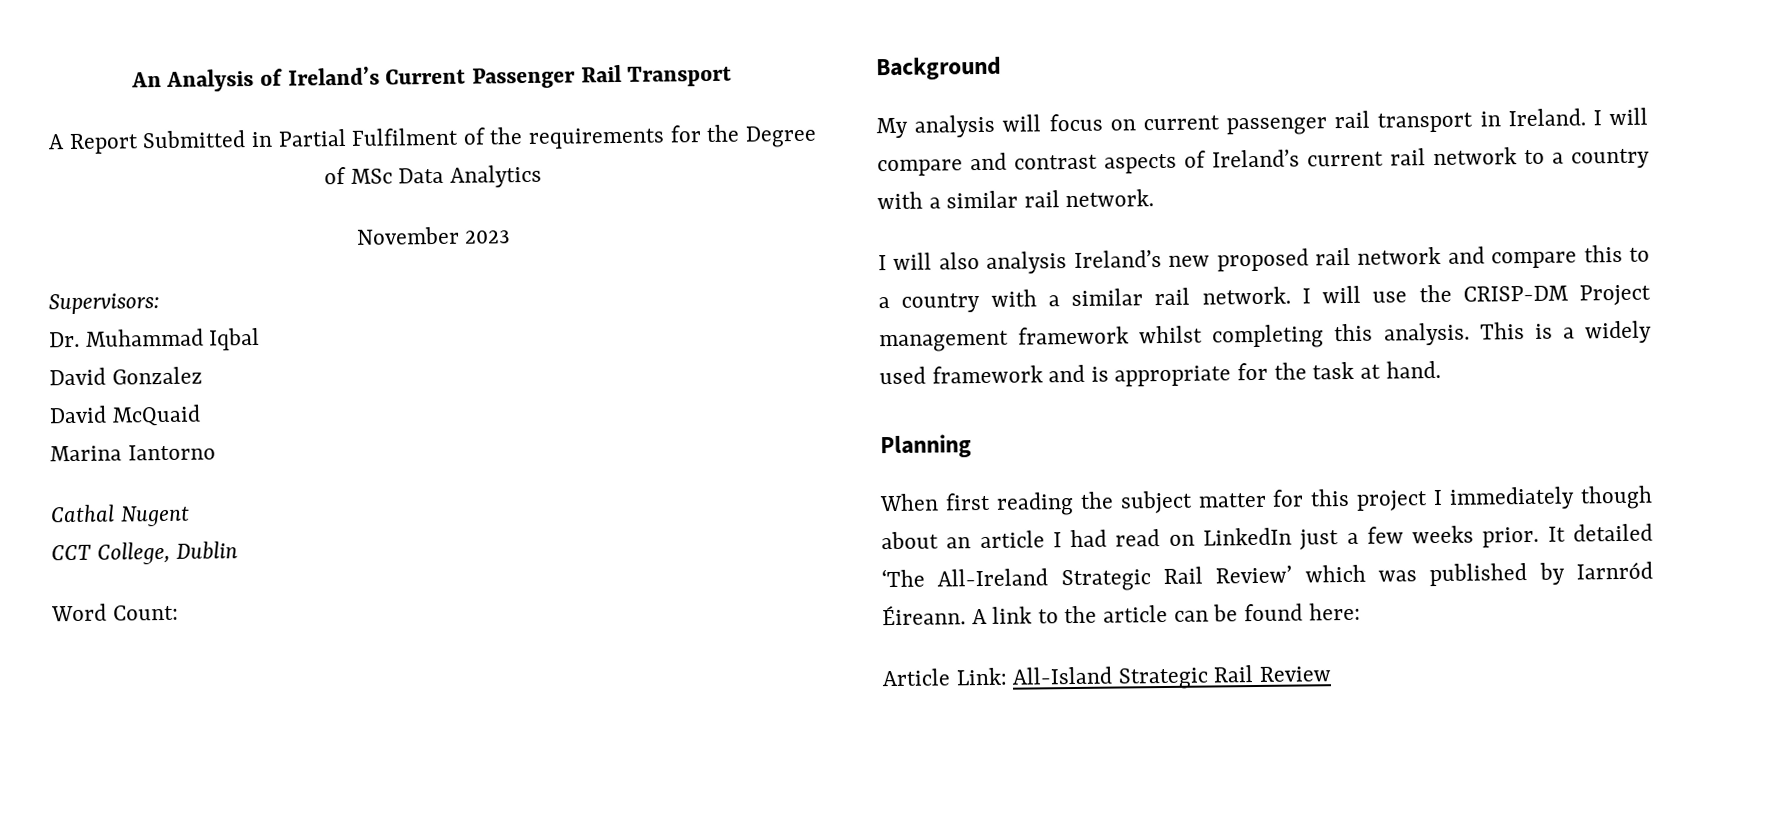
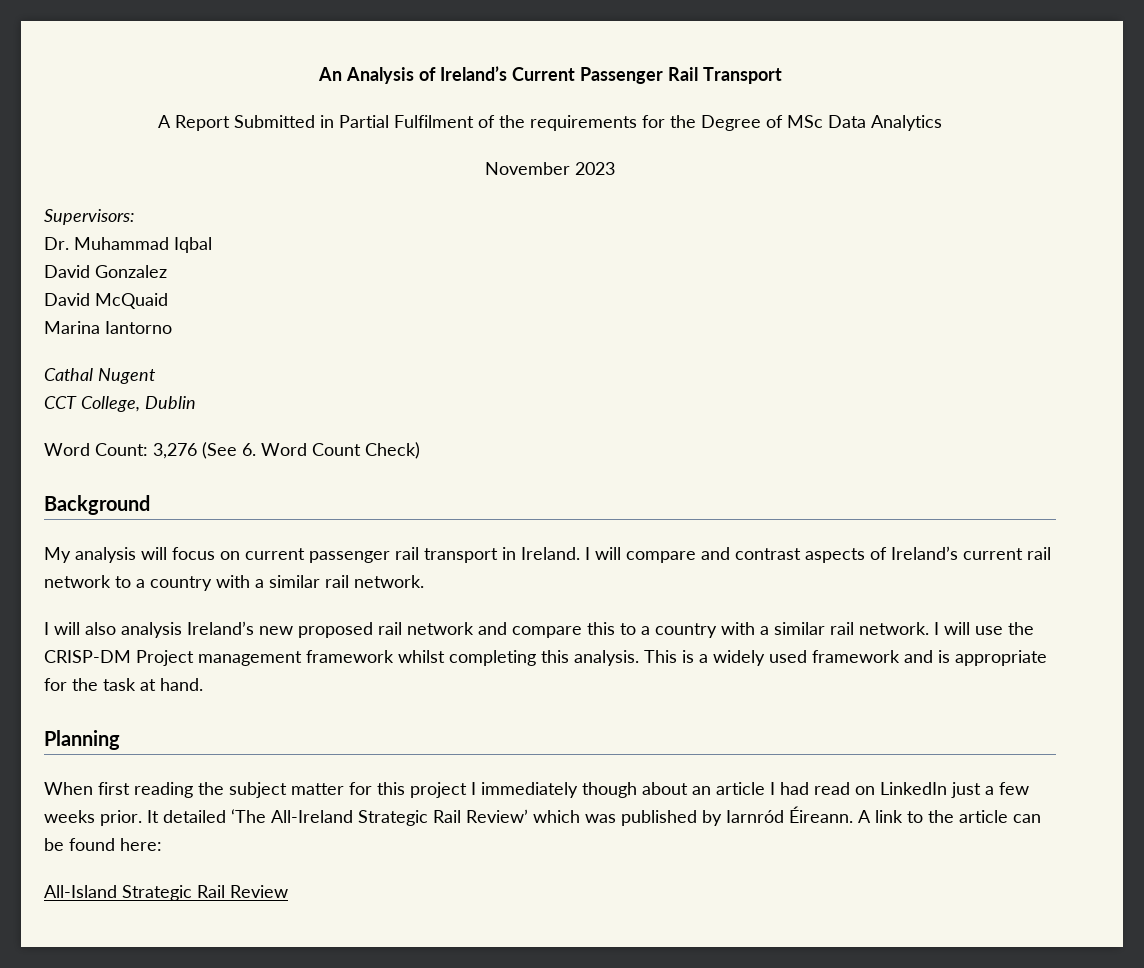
(179, 612) none -> [153,442,420,459] 3,276 (See 6. Word Count Check)
[882,667,1007,687] Article Link: -> (162, 844) none

